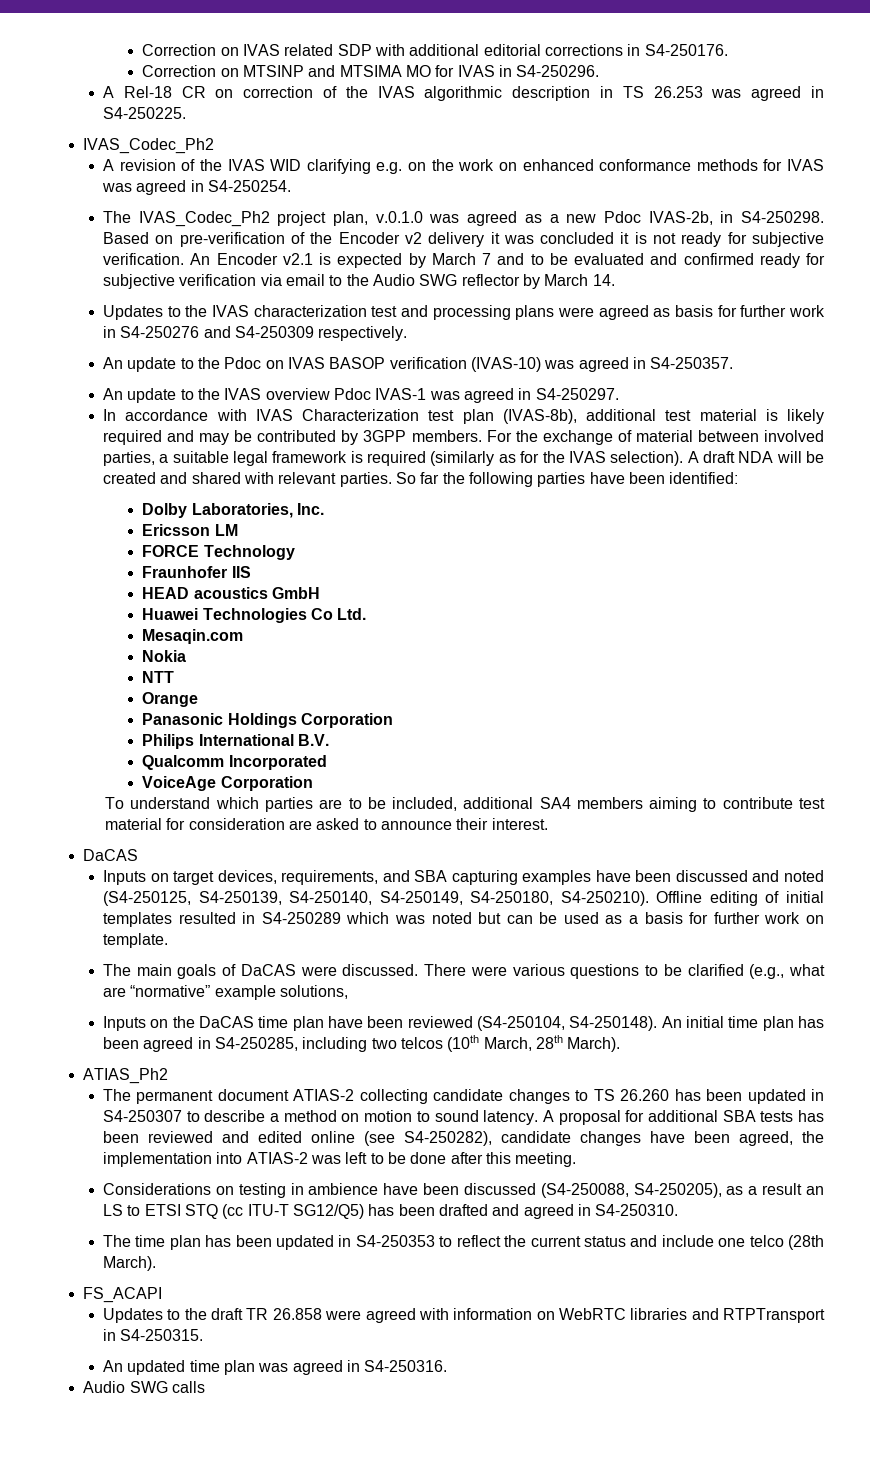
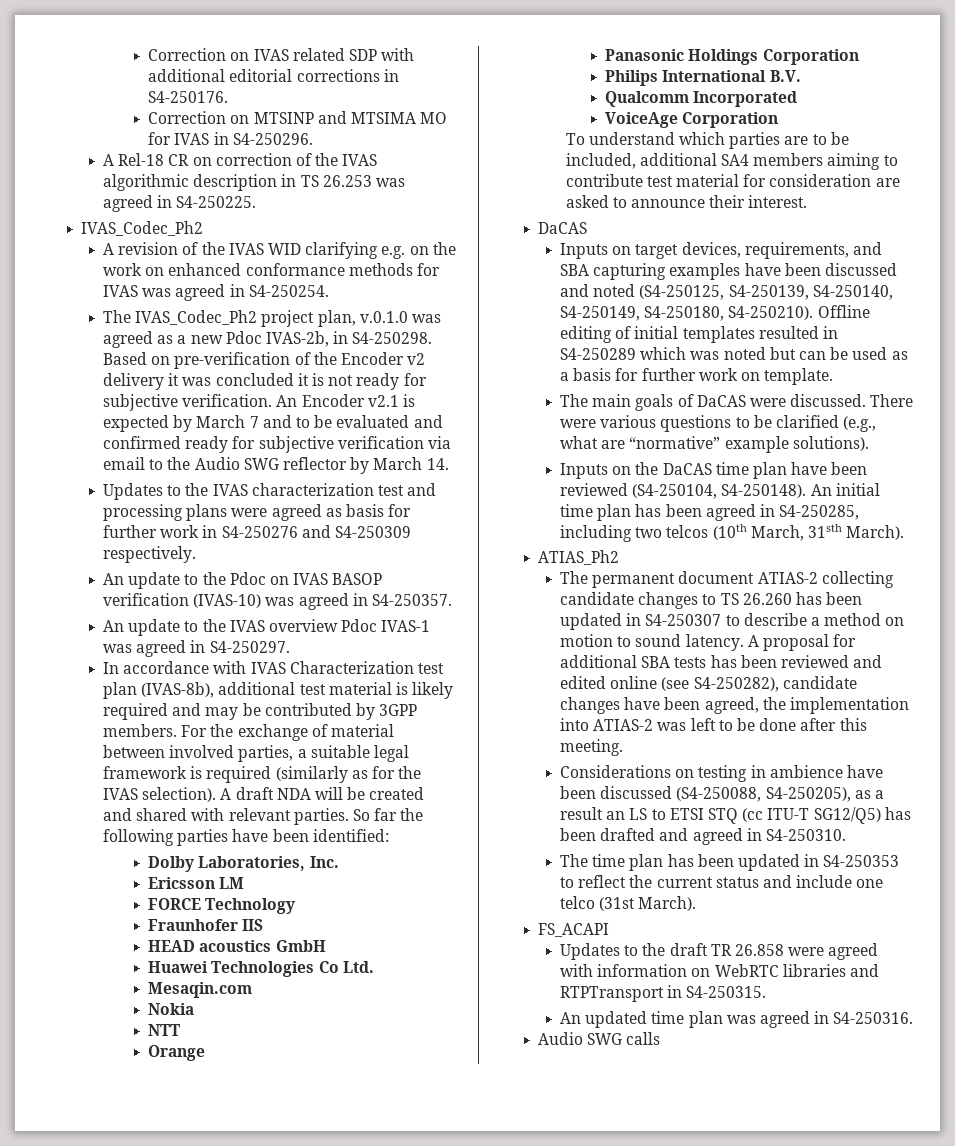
[279,985,348,999] solutions, -> [792,436,869,451] solutions).
[535,1035,563,1049] 28th -> [808,524,843,538] 31sth
[787,1235,824,1250] (28th -> [599,897,636,911] (31st

